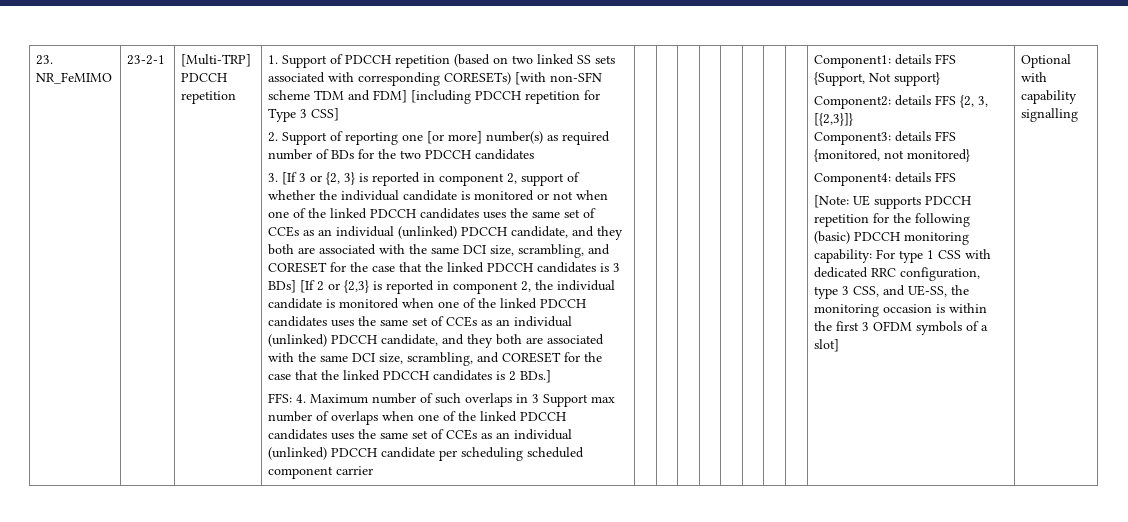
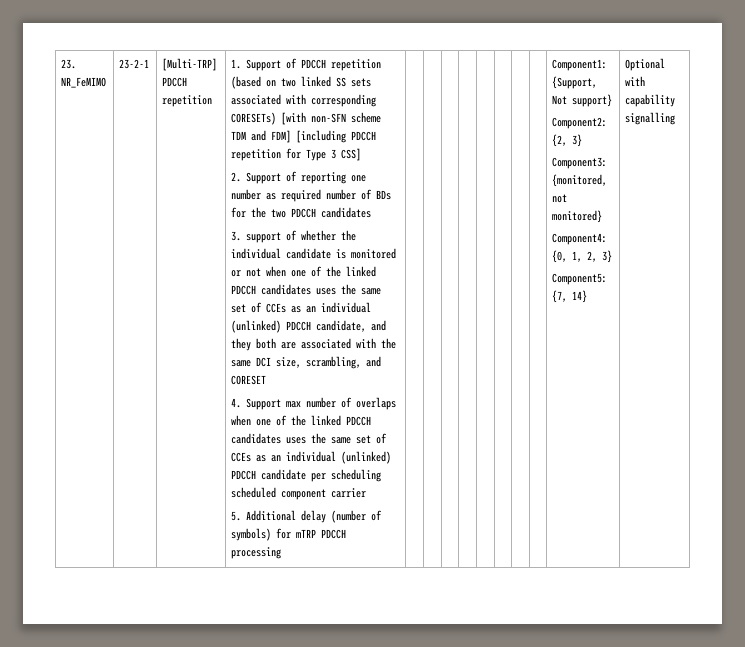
[427,131,544,144] [or more] number(s) -> [230,189,261,200] number
[282,172,518,186] [If 3 or {2, 3} is reported in component 2, -> (241, 236) none
[330,262,621,273] [268,280,616,294] [268,298,587,309] [268,316,573,327] [268,334,605,348] [268,352,603,366] [268,370,552,383] [268,393,540,407] for the case that the linked PDCCH candidates is 3 BDs] [If 2 or {2,3} is reported in component 2, the individual candidate is monitored when one of the linked PDCCH candidates uses the same set of CCEs as an individual (unlinked) PDCCH candidate, and they both are associated with the same DCI size, scrambling, and CORESET for the case that the linked PDCCH candidates is 2 BDs.] // FFS: 4. Maximum number of such overlaps in 3 -> [230,398,241,408] // 4.
(374, 470) none -> [230,510,382,523] [230,528,346,541] [230,547,281,559] // 5. Additional delay (number of symbols) for mTRP PDCCH processing
[895,54,957,65] details FFS -> (607, 65) none
[895,95,989,108] [814,113,854,126] details FFS {2, 3, [{2,3}]} -> [551,134,582,147] {2, 3}
[895,131,957,142] details FFS -> (607, 163) none
[895,172,957,183] [814,195,972,209] [814,213,971,227] [814,231,970,245] [814,249,992,263] [814,267,981,281] [814,285,970,299] [814,303,988,317] [814,321,989,335] [814,339,840,352] details FFS // [Note: UE supports PDCCH repetition for the following (basic) PDCCH monitoring capability: For type 1 CSS with dedicated RRC configuration, type 3 CSS, and UE-SS, the monitoring occasion is within the first 3 OFDM symbols of a slot] -> [551,250,612,263] [551,273,607,285] [551,290,587,303] {0, 1, 2, 3} // Component5: {7, 14}

